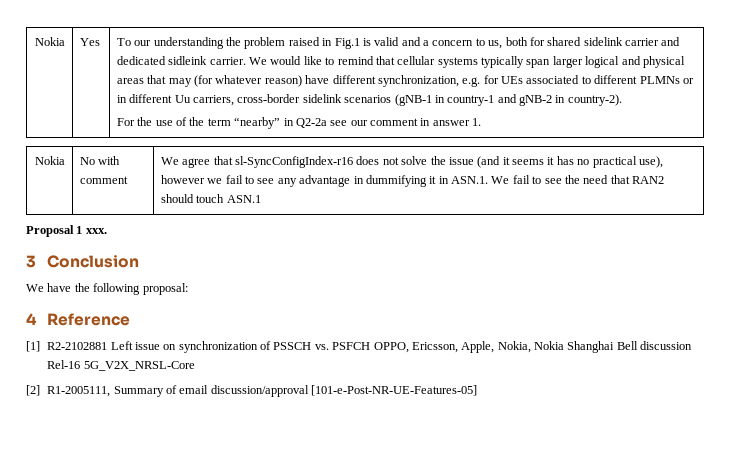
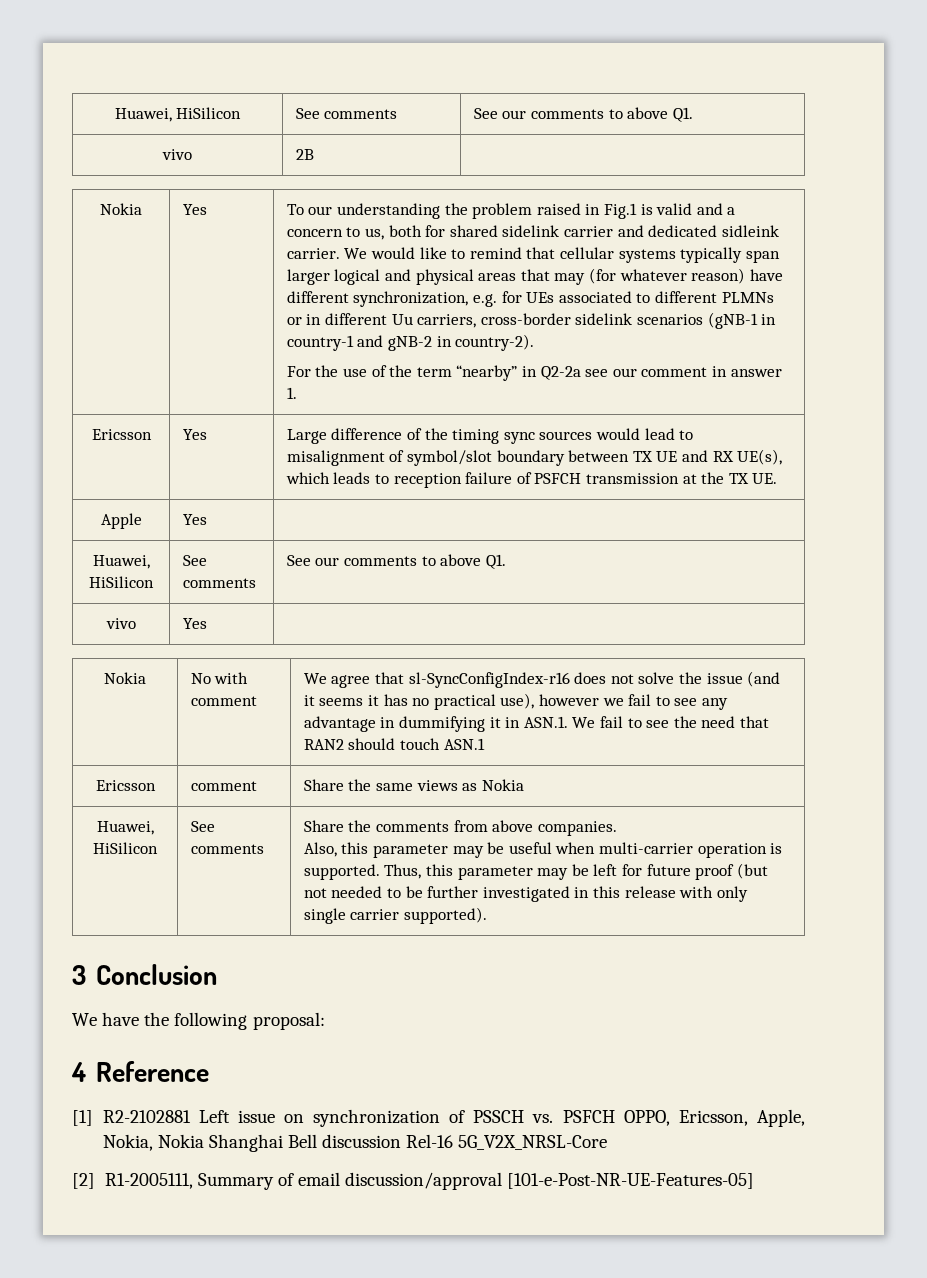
(34, 41) none -> [114,107,242,122] [295,108,398,119] [473,107,693,122] [162,149,192,160] [295,149,314,160] Huawei, HiSilicon | See comments | See our comments to above Q1. // vivo | 2B | //
(482, 122) none -> [91,429,152,440] [182,429,207,440] [286,428,694,444] [286,449,783,466] [285,472,778,488] [100,513,142,529] [182,514,207,525] [92,555,150,569] [89,576,154,588] [182,555,207,566] [182,578,256,588] [286,554,506,569] [105,618,136,629] [182,618,207,629] // Ericsson | Yes | Large difference of the timing sync sources would lead to misalignment of symbol/slot boundary between TX UE and RX UE(s), which leads to reception failure of PSFCH transmission at the TX UE. // Apple | Yes | // Huawei, HiSilicon | See comments | See our comments to above Q1. // vivo | Yes |
[26,225,107,237] // Proposal 1 xxx. -> [95,780,156,791] [190,781,257,791] [303,779,524,791] [96,821,154,835] [93,842,158,854] [190,821,215,832] [190,844,264,854] [303,820,617,836] [303,842,783,858] [303,863,768,880] [303,886,748,902] [303,907,488,924] // Ericsson | comment | Share the same views as Nokia // Huawei, HiSilicon | See comments | Share the comments from above companies. // Also, this parameter may be useful when multi-carrier operation is supported. Thus, this parameter may be left for future proof (but not needed to be further investigated in this release with only single carrier supported).

